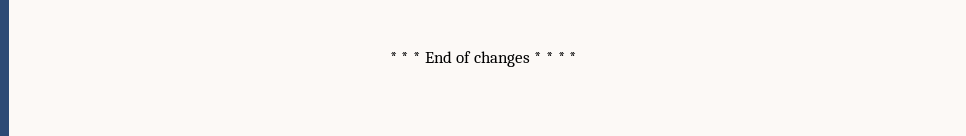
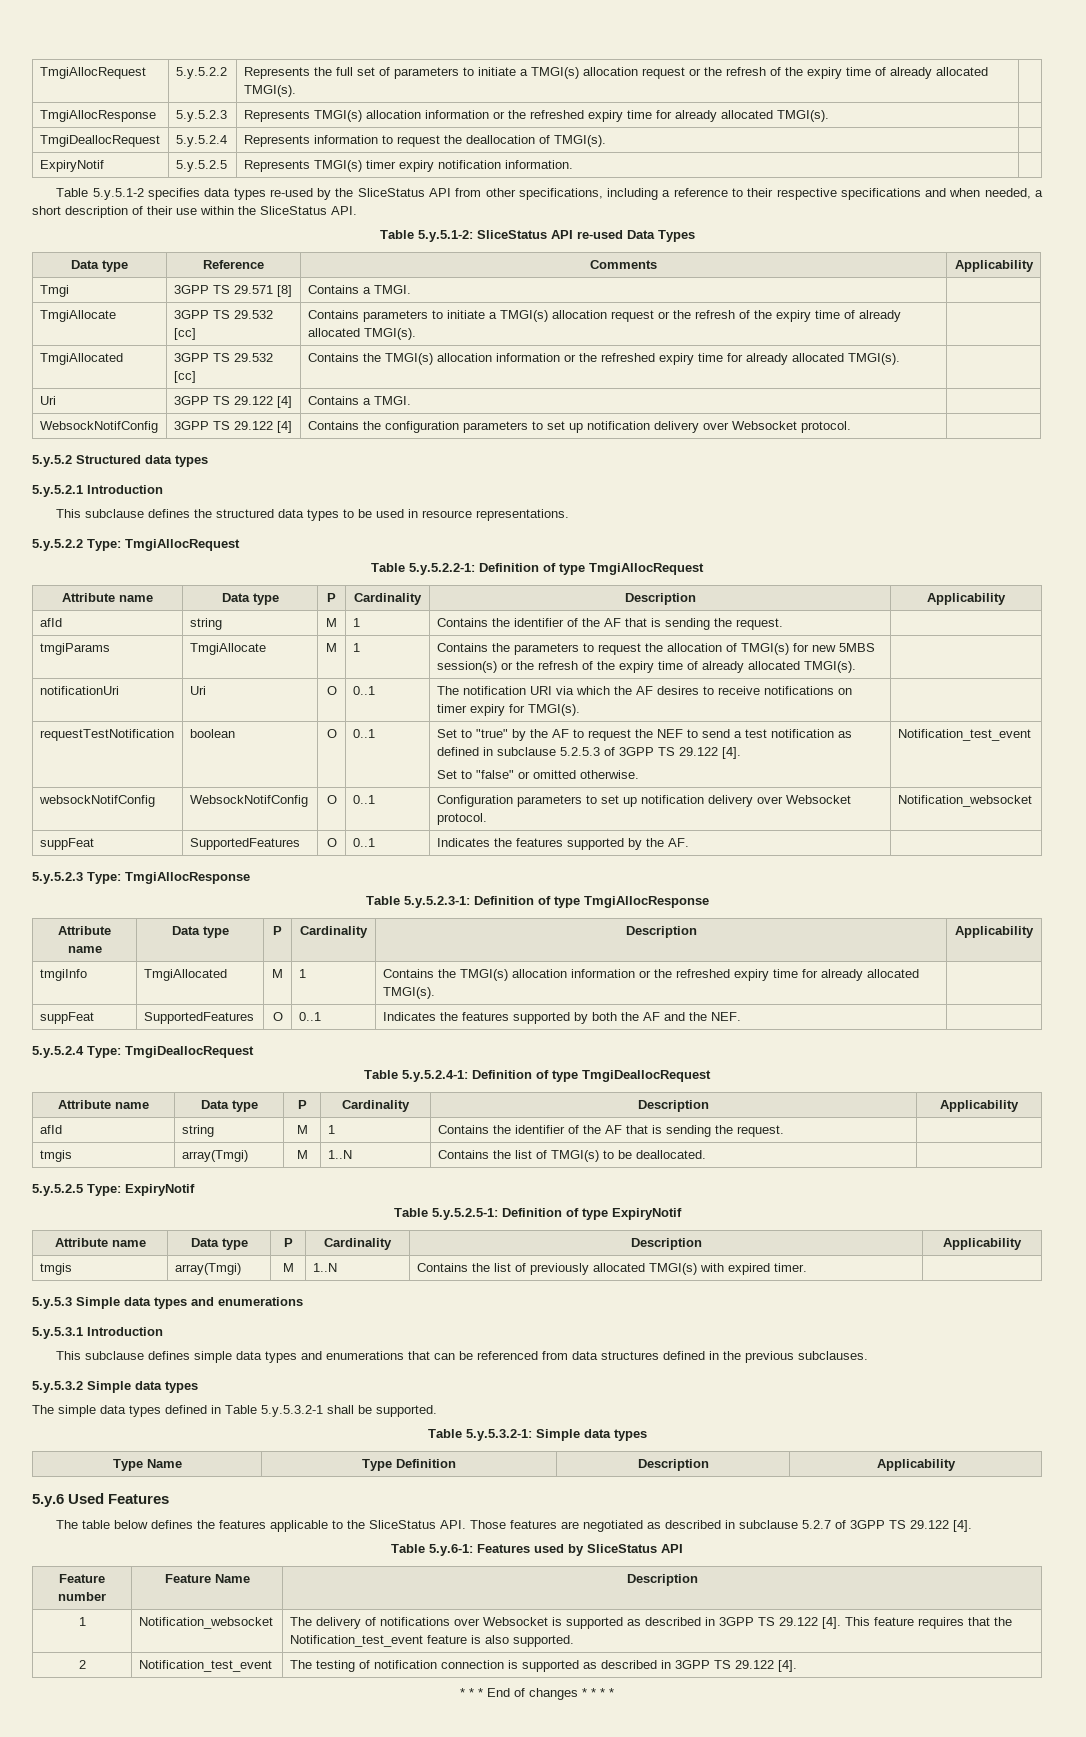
(389, 57) none -> [39,67,146,79] [175,67,227,79] [243,67,988,79] [243,85,296,97] [39,110,156,122] [175,110,227,122] [243,110,829,122] [39,135,160,147] [175,135,227,147] [243,135,606,147] [39,160,104,172] [175,160,227,172] [243,160,573,172] [56,188,1044,200] [32,206,357,218] [379,230,695,242] [71,260,128,272] [203,260,264,269] [590,260,657,269] [954,260,1034,272] [39,285,69,297] [173,285,292,297] [307,285,411,294] [39,310,116,322] [173,310,273,319] [173,328,196,340] [307,310,901,322] [307,328,416,340] [39,353,123,365] [173,353,273,362] [173,371,196,383] [307,353,900,365] [39,396,56,405] [173,396,292,408] [307,396,411,405] [39,421,158,433] [173,421,292,433] [307,421,851,433] [32,455,208,467] [32,485,163,497] [56,509,570,521] [32,539,240,551] [371,563,704,575] [62,593,153,602] [221,593,279,605] [327,593,336,602] [354,593,422,605] [624,593,696,605] [927,593,1006,605] [39,618,62,627] [189,618,222,630] [326,618,337,627] [352,618,360,627] [436,618,783,630] [39,643,110,655] [189,643,266,655] [326,643,337,652] [352,643,360,652] [436,643,875,655] [436,661,856,673] [39,686,119,695] [189,686,206,695] [326,686,337,695] [352,686,375,695] [436,686,852,695] [436,704,580,716] [39,729,174,741] [189,729,235,738] [326,729,337,738] [352,729,375,738] [436,729,852,741] [436,747,741,759] [436,770,639,779] [897,729,1031,741] [38,795,155,807] [189,795,308,807] [326,795,337,804] [352,795,375,804] [436,795,851,807] [436,813,487,825] [897,795,1032,807] [39,838,94,850] [189,838,300,850] [326,838,337,847] [352,838,375,847] [436,838,689,850] [32,872,250,884] [365,896,709,908] [58,926,111,935] [67,946,102,953] [171,926,229,938] [273,926,282,935] [300,926,368,938] [625,926,697,938] [955,926,1034,938] [39,969,87,981] [143,969,227,981] [272,969,283,978] [298,969,306,978] [382,969,919,981] [382,987,435,999] [39,1012,94,1024] [143,1012,254,1024] [272,1012,283,1021] [298,1012,321,1021] [382,1012,741,1024] [32,1046,254,1058] [364,1070,711,1082] [58,1100,149,1109] [200,1100,258,1112] [297,1100,307,1109] [342,1100,410,1112] [638,1100,709,1112] [940,1100,1019,1112] [39,1125,62,1134] [181,1125,214,1137] [296,1125,308,1134] [327,1125,335,1134] [437,1125,784,1137] [39,1150,72,1162] [181,1150,248,1162] [296,1150,308,1159] [327,1150,352,1159] [437,1150,706,1162] [32,1184,195,1196] [393,1208,682,1220] [54,1238,146,1247] [190,1238,248,1250] [283,1238,293,1247] [324,1238,392,1250] [630,1238,702,1250] [943,1238,1022,1250] [39,1263,72,1275] [174,1263,241,1275] [282,1263,294,1272] [312,1263,337,1272] [416,1263,807,1275] [32,1297,303,1309] [32,1327,163,1339] [56,1351,869,1363] [32,1381,198,1393] [32,1405,437,1417] [427,1429,647,1441] [112,1459,182,1471] [362,1459,456,1471] [637,1459,709,1471] [876,1459,956,1471] [32,1493,170,1507] [56,1520,973,1532] [391,1544,683,1556] [59,1574,105,1583] [58,1592,106,1601] [164,1574,250,1583] [626,1574,698,1586] [78,1617,86,1626] [138,1617,273,1629] [289,1617,1012,1629] [289,1635,574,1647] [78,1660,86,1669] [138,1660,272,1672] [289,1660,797,1672] TmgiAllocRequest | 5.y.5.2.2 | Represents the full set of parameters to initiate a TMGI(s) allocation request or the refresh of the expiry time of already allocated TMGI(s). | // TmgiAllocResponse | 5.y.5.2.3 | Represents TMGI(s) allocation information or the refreshed expiry time for already allocated TMGI(s). | // TmgiDeallocRequest | 5.y.5.2.4 | Represents information to request the deallocation of TMGI(s). | // ExpiryNotif | 5.y.5.2.5 | Represents TMGI(s) timer expiry notification information. | // Table 5.y.5.1-2 specifies data types re-used by the SliceStatus API from other specifications, including a reference to their respective specifications and when needed, a short description of their use within the SliceStatus API. // Table 5.y.5.1-2: SliceStatus API re-used Data Types // Data type | Reference | Comments | Applicability // Tmgi | 3GPP TS 29.571 [8] | Contains a TMGI. | // TmgiAllocate | 3GPP TS 29.532 [cc] | Contains parameters to initiate a TMGI(s) allocation request or the refresh of the expiry time of already allocated TMGI(s). | // TmgiAllocated | 3GPP TS 29.532 [cc] | Contains the TMGI(s) allocation information or the refreshed expiry time for already allocated TMGI(s). | // Uri | 3GPP TS 29.122 [4] | Contains a TMGI. | // WebsockNotifConfig | 3GPP TS 29.122 [4] | Contains the configuration parameters to set up notification delivery over Websocket protocol. | // 5.y.5.2 Structured data types // 5.y.5.2.1 Introduction // This subclause defines the structured data types to be used in resource representations. // 5.y.5.2.2 Type: TmgiAllocRequest // Table 5.y.5.2.2-1: Definition of type TmgiAllocRequest // Attribute name | Data type | P | Cardinality | Description | Applicability // afId | string | M | 1 | Contains the identifier of the AF that is sending the request. | // tmgiParams | TmgiAllocate | M | 1 | Contains the parameters to request the allocation of TMGI(s) for new 5MBS session(s) or the refresh of the expiry time of already allocated TMGI(s). | // notificationUri | Uri | O | 0..1 | The notification URI via which the AF desires to receive notifications on timer expiry for TMGI(s). | // requestTestNotification | boolean | O | 0..1 | Set to "true" by the AF to request the NEF to send a test notification as defined in subclause 5.2.5.3 of 3GPP TS 29.122 [4]. // Set to "false" or omitted otherwise. | Notification_test_event // websockNotifConfig | WebsockNotifConfig | O | 0..1 | Configuration parameters to set up notification delivery over Websocket protocol. | Notification_websocket // suppFeat | SupportedFeatures | O | 0..1 | Indicates the features supported by the AF. | // 5.y.5.2.3 Type: TmgiAllocResponse // Table 5.y.5.2.3-1: Definition of type TmgiAllocResponse // Attribute name | Data type | P | Cardinality | Description | Applicability // tmgiInfo | TmgiAllocated | M | 1 | Contains the TMGI(s) allocation information or the refreshed expiry time for already allocated TMGI(s). | // suppFeat | SupportedFeatures | O | 0..1 | Indicates the features supported by both the AF and the NEF. | // 5.y.5.2.4 Type: TmgiDeallocRequest // Table 5.y.5.2.4-1: Definition of type TmgiDeallocRequest // Attribute name | Data type | P | Cardinality | Description | Applicability // afId | string | M | 1 | Contains the identifier of the AF that is sending the request. | // tmgis | array(Tmgi) | M | 1..N | Contains the list of TMGI(s) to be deallocated. | // 5.y.5.2.5 Type: ExpiryNotif // Table 5.y.5.2.5-1: Definition of type ExpiryNotif // Attribute name | Data type | P | Cardinality | Description | Applicability // tmgis | array(Tmgi) | M | 1..N | Contains the list of previously allocated TMGI(s) with expired timer. | // 5.y.5.3 Simple data types and enumerations // 5.y.5.3.1 Introduction // This subclause defines simple data types and enumerations that can be referenced from data structures defined in the previous subclauses. // 5.y.5.3.2 Simple data types // The simple data types defined in Table 5.y.5.3.2-1 shall be supported. // Table 5.y.5.3.2-1: Simple data types // Type Name | Type Definition | Description | Applicability // 5.y.6 Used Features // The table below defines the features applicable to the SliceStatus API. Those features are negotiated as described in subclause 5.2.7 of 3GPP TS 29.122 [4]. // Table 5.y.6-1: Features used by SliceStatus API // Feature number | Feature Name | Description // 1 | Notification_websocket | The delivery of notifications over Websocket is supported as described in 3GPP TS 29.122 [4]. This feature requires that the Notification_test_event feature is also supported. // 2 | Notification_test_event | The testing of notification connection is supported as described in 3GPP TS 29.122 [4]. //

